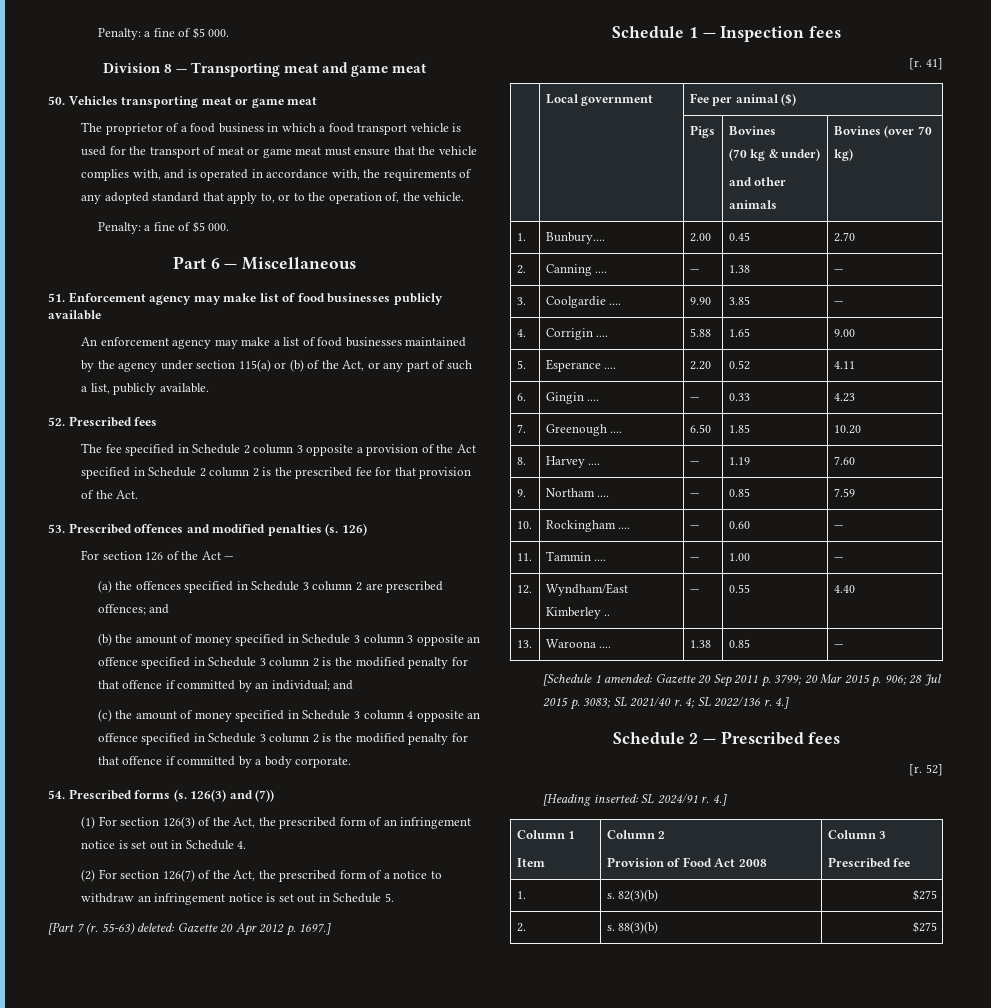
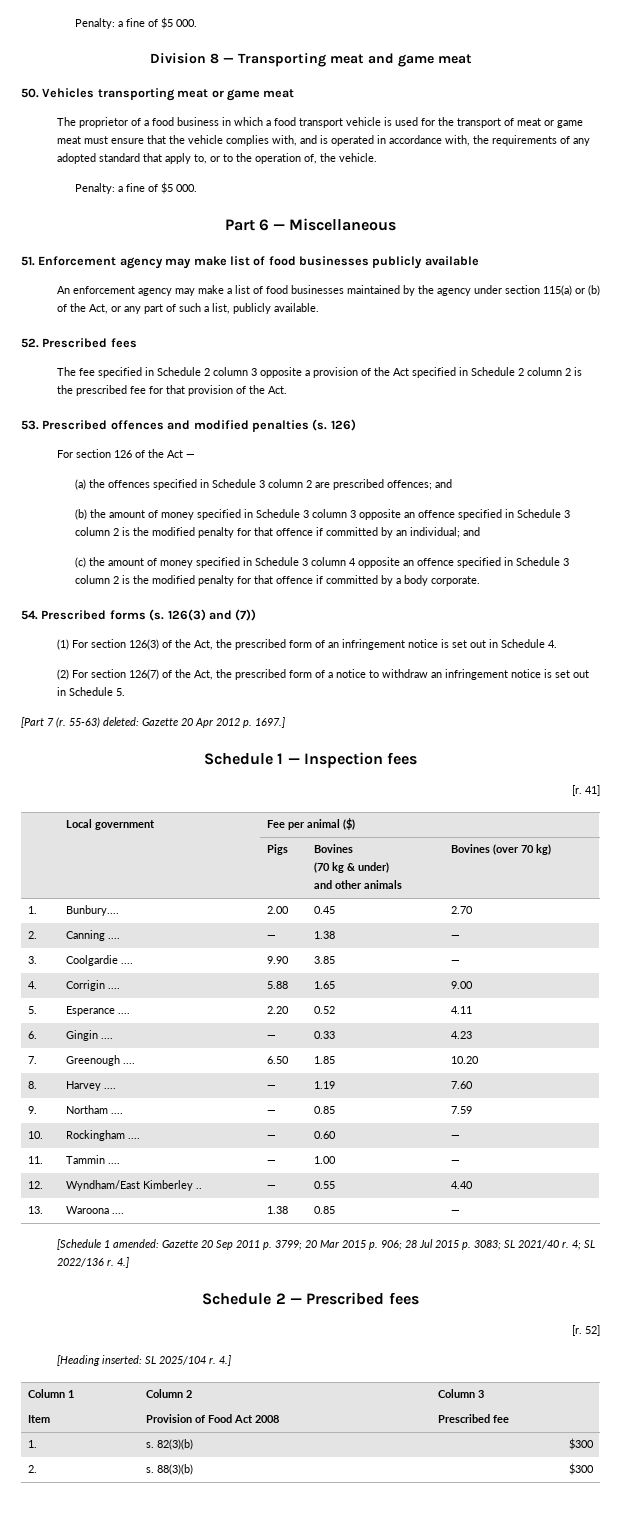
[657,793,698,804] 2024/91 -> [158,1356,206,1365] 2025/104
[912,889,937,901] $275 -> [569,1438,595,1450] $300
[912,921,937,933] $275 -> [569,1463,595,1475] $300

